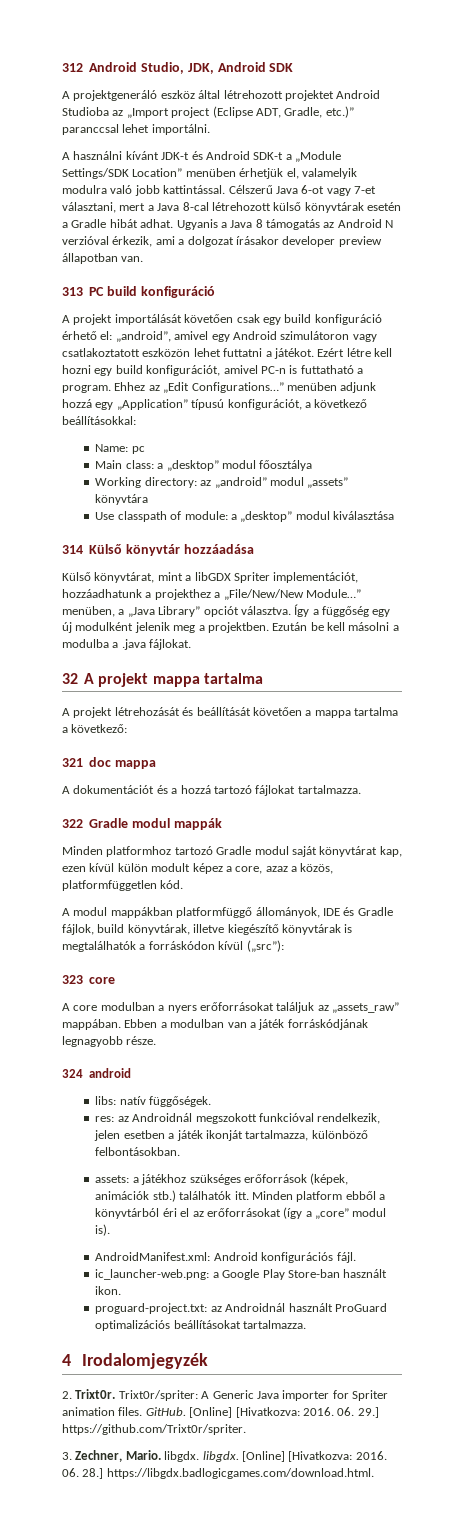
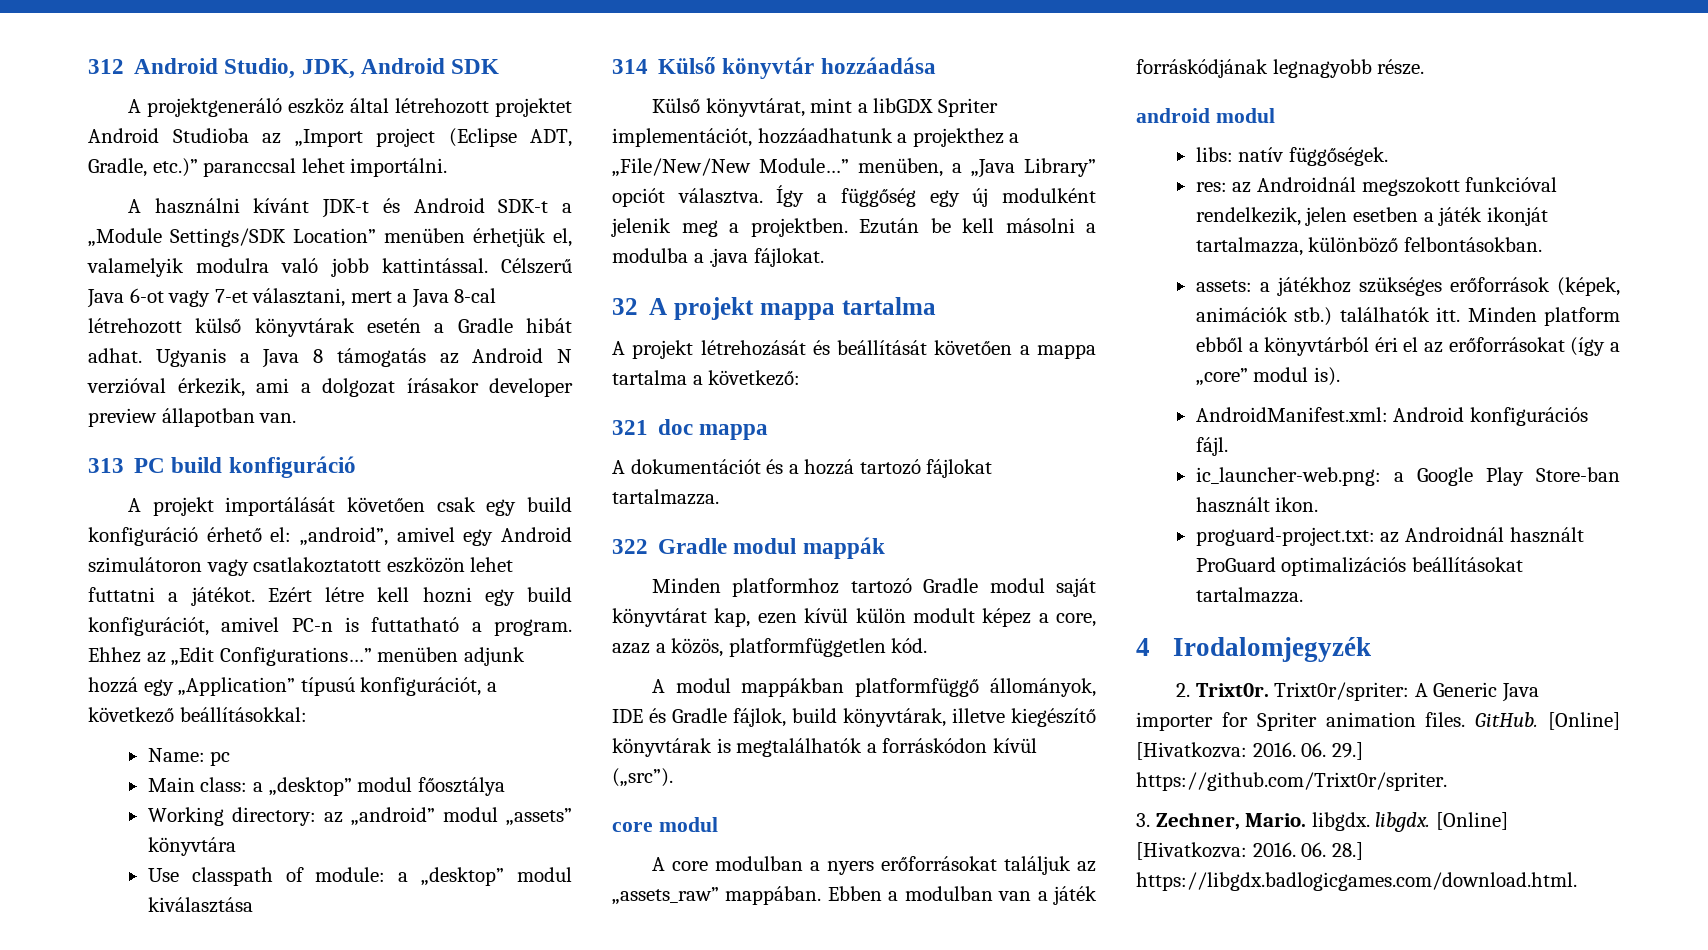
[246,940,284,952] [62,975,116,984] („src”): // 323 core -> [612,768,673,787] [612,817,718,832] („src”). // core modul
[62,1069,83,1078] 324 -> (1425, 67) none
(132, 1073) none -> [1215,108,1275,123] modul

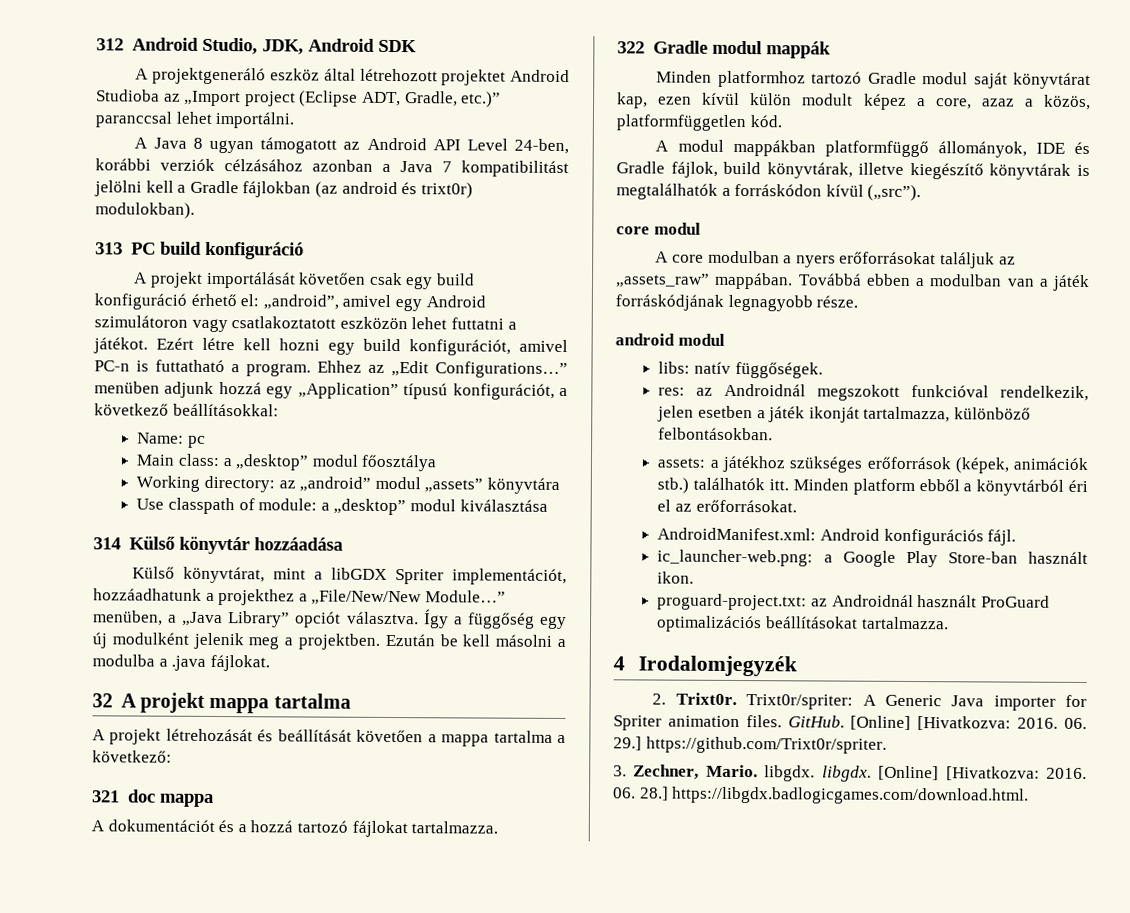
[154,198,572,218] [88,228,572,247] [87,258,572,277] [87,288,497,308] [88,318,572,337] [88,348,572,368] [87,378,573,397] [88,408,297,427] használni kívánt JDK-t és Android SDK-t a „Module Settings/SDK Location” menüben érhetjük el, valamelyik modulra való jobb kattintással. Célszerű Java 6-ot vagy 7-et választani, mert a Java 8-cal létrehozott külső könyvtárak esetén a Gradle hibát adhat. Ugyanis a Java 8 támogatás az Android N verzióval érkezik, ami a dolgozat írásakor developer preview állapotban van. -> [153,137,569,155] [95,158,569,178] [94,180,473,199] [95,202,195,219] Java 8 ugyan támogatott az Android API Level 24-ben, korábbi verziók célzásához azonban a Java 7 kompatibilitást jelölni kell a Gradle fájlokban (az android és trixt0r) modulokban).
[827,886,882,901] Ebben -> [797,273,911,286] Továbbá ebben
[1448,337,1620,356] [1195,367,1340,386] erőforrásokat (így a „core” modul is). -> [695,499,797,513] erőforrásokat.

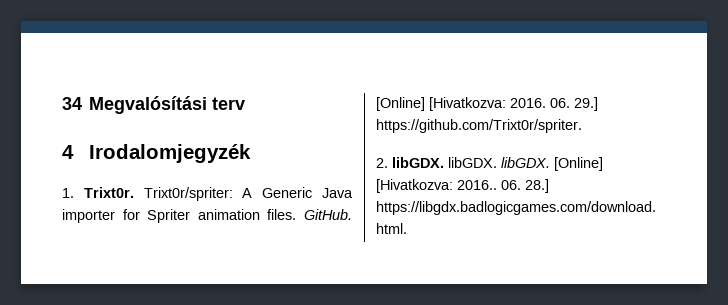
[96,37,417,55] [135,67,570,86] [96,89,502,108] [95,111,295,129] [134,137,569,155] [95,158,569,178] [94,180,473,199] [95,202,195,219] [95,241,304,260] [133,271,476,290] [94,293,486,312] [94,315,517,333] [93,337,568,356] [94,359,568,379] [94,381,568,400] [94,403,279,417] [137,432,207,448] [136,453,438,472] [136,475,561,494] [136,497,548,516] [93,535,343,555] [132,566,567,586] [93,588,506,606] [93,609,567,630] [92,632,566,650] [92,654,270,672] [92,692,351,714] [92,728,567,747] [92,750,172,763] [92,789,214,807] [91,819,499,838] [617,40,831,59] [656,70,1091,90] [617,92,1091,111] [616,114,782,132] [655,139,1090,158] [616,161,1090,180] [616,183,922,202] [616,222,701,235] [655,250,1016,269] [615,272,1090,292] [615,294,859,312] [615,333,725,346] [658,361,823,379] [658,383,1089,402] [657,405,1032,423] [658,427,774,441] [657,455,1088,474] [657,477,1088,496] [657,499,797,513] [657,527,1017,546] [657,549,1088,568] [657,571,695,584] [657,593,1050,611] [656,615,949,633] 312 Android Studio, JDK, Android SDK // A projektgeneráló eszköz által létrehozott projektet Android Studioba az „Import project (Eclipse ADT, Gradle, etc.)” paranccsal lehet importálni. // A Java 8 ugyan támogatott az Android API Level 24-ben, korábbi verziók célzásához azonban a Java 7 kompatibilitást jelölni kell a Gradle fájlokban (az android és trixt0r) modulokban). // 313 PC build konfiguráció // A projekt importálását követően csak egy build konfiguráció érhető el: „android”, amivel egy Android szimulátoron vagy csatlakoztatott eszközön lehet futtatni a játékot. Ezért létre kell hozni egy build konfigurációt, amivel PC-n is futtatható a program. Ehhez az „Edit Configurations…” menüben adjunk hozzá egy „Application” típusú konfigurációt, a következő beállításokkal: // Name: pc // Main class: a „desktop” modul főosztálya // Working directory: az „android” modul „assets” könyvtára // Use classpath of module: a „desktop” modul kiválasztása // 314 Külső könyvtár hozzáadása // Külső könyvtárat, mint a libGDX Spriter implementációt, hozzáadhatunk a projekthez a „File/New/New Module…” menüben, a „Java Library” opciót választva. Így a függőség egy új modulként jelenik meg a projektben. Ezután be kell másolni a modulba a .java fájlokat. // 32 A projekt mappa tartalma // A projekt létrehozását és beállítását követően a mappa tartalma a következő: // 321 doc mappa // A dokumentációt és a hozzá tartozó fájlokat tartalmazza. // 322 Gradle modul mappák // Minden platformhoz tartozó Gradle modul saját könyvtárat kap, ezen kívül külön modult képez a core, azaz a közös, platformfüggetlen kód. // A modul mappákban platformfüggő állományok, IDE és Gradle fájlok, build könyvtárak, illetve kiegészítő könyvtárak is megtalálhatók a forráskódon kívül („src”). // core modul // A core modulban a nyers erőforrásokat találjuk az „assets_raw” mappában. Továbbá ebben a modulban van a játék forráskódjának legnagyobb része. // android modul // libs: natív függőségek. // res: az Androidnál megszokott funkcióval rendelkezik, jelen esetben a játék ikonját tartalmazza, különböző felbontásokban. // assets: a játékhoz szükséges erőforrások (képek, animációk stb.) találhatók itt. Minden platform ebből a könyvtárból éri el az erőforrásokat. // AndroidManifest.xml: Android konfigurációs fájl. // ic_launcher-web.png: a Google Play Store-ban használt ikon. // proguard-project.txt: az Androidnál használt ProGuard optimalizációs beállításokat tartalmazza. -> [62,96,246,114] 34 Megvalósítási terv
[652,693,667,705] 2. -> [62,188,74,198] 1.
[613,764,1087,782] 3. Zechner, Mario. libgdx. libgdx. [Online] [Hivatkozva: 2016. -> [376,157,603,171] [376,179,497,193] 2. libGDX. libGDX. libGDX. [Online] [Hivatkozva: 2016..

